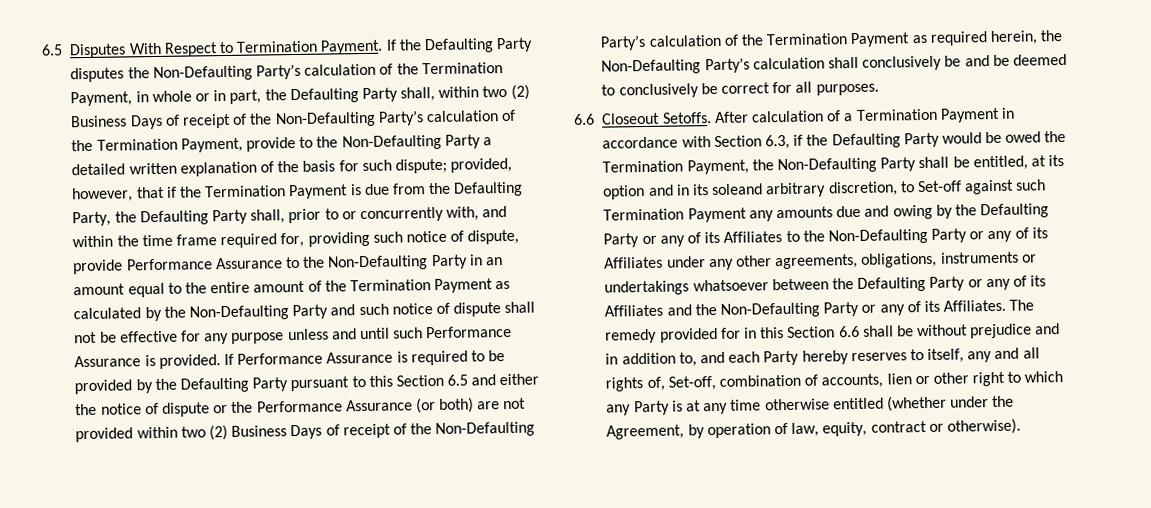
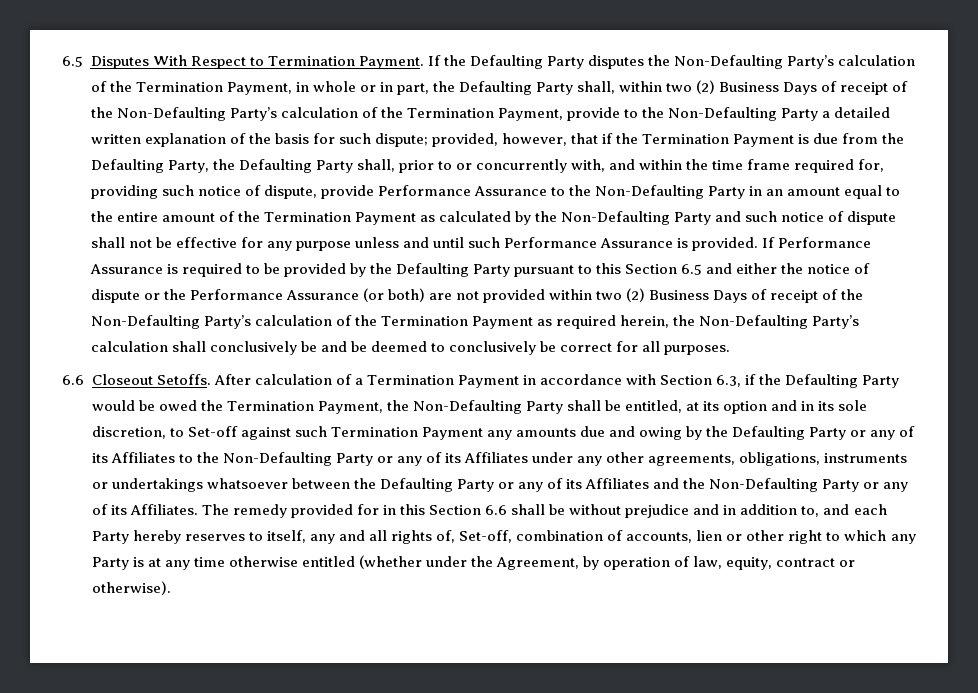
[712,182,827,198] soleand arbitrary -> [838,400,868,411] sole

